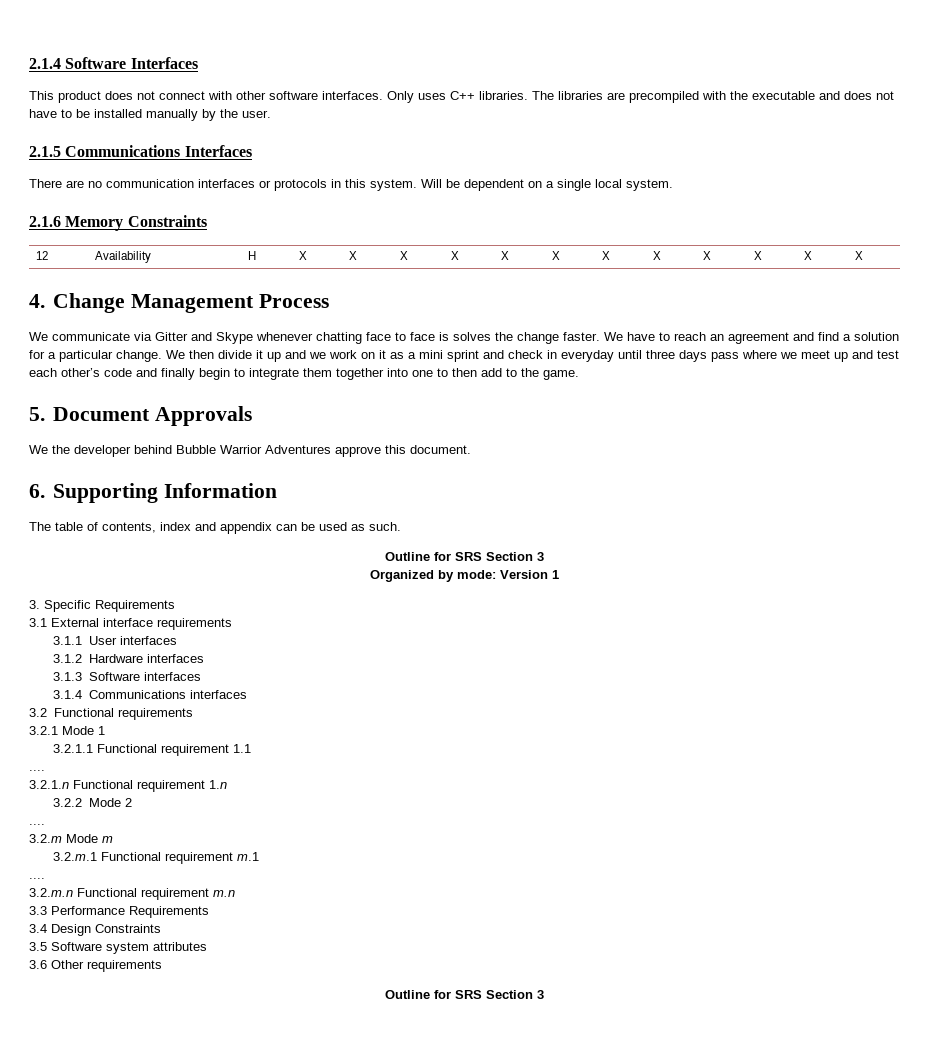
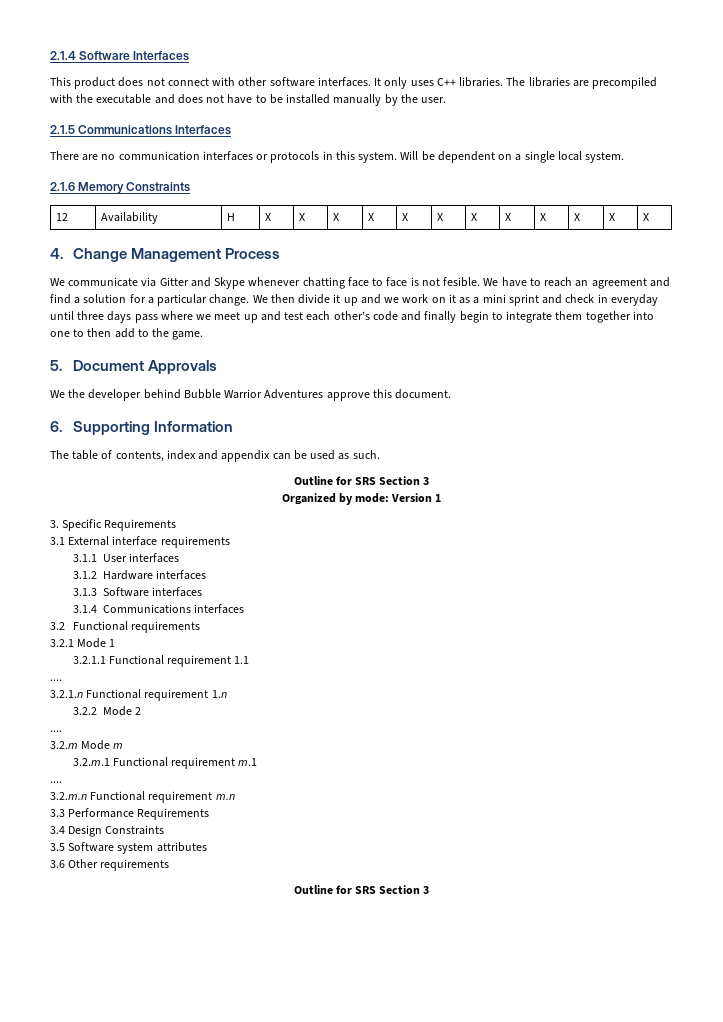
[387,91,414,103] Only -> [374,77,408,89] It only
[453,332,600,344] solves the change faster. -> [421,277,481,287] not fesible.

